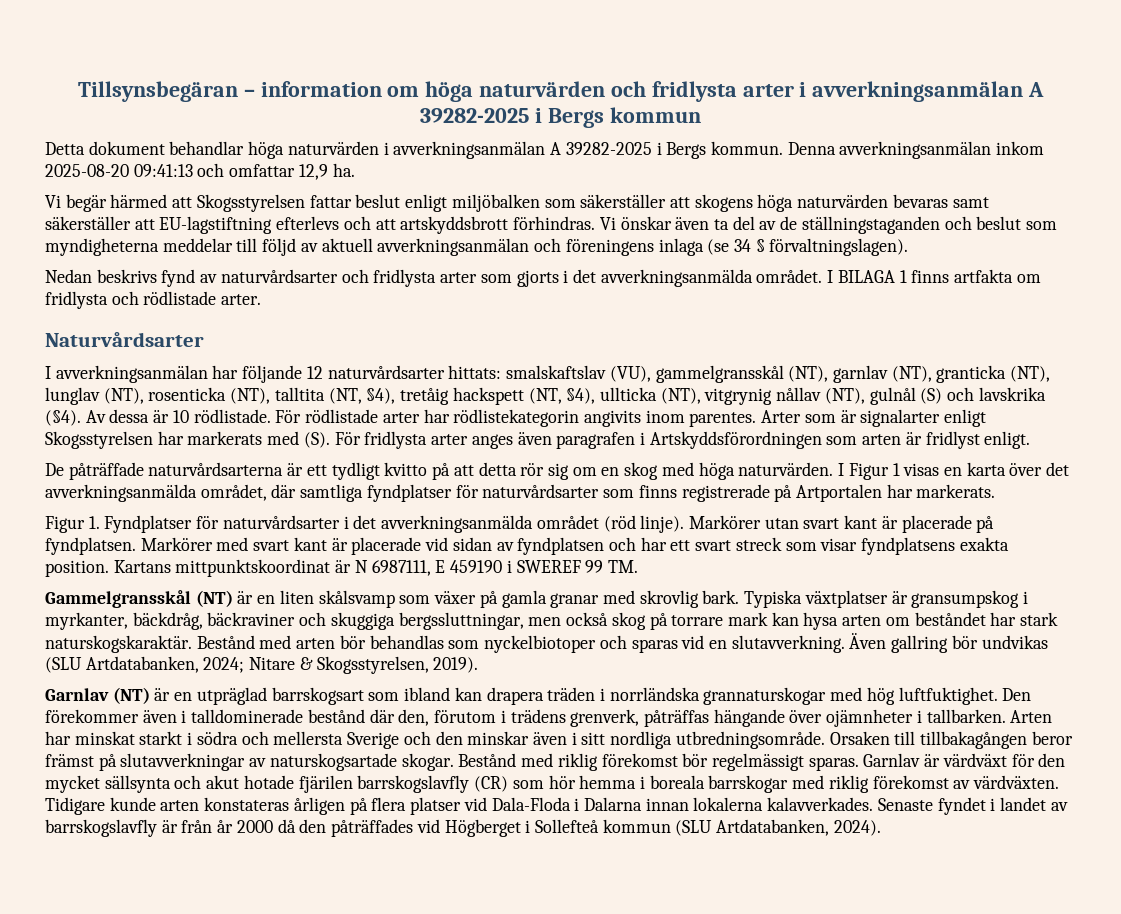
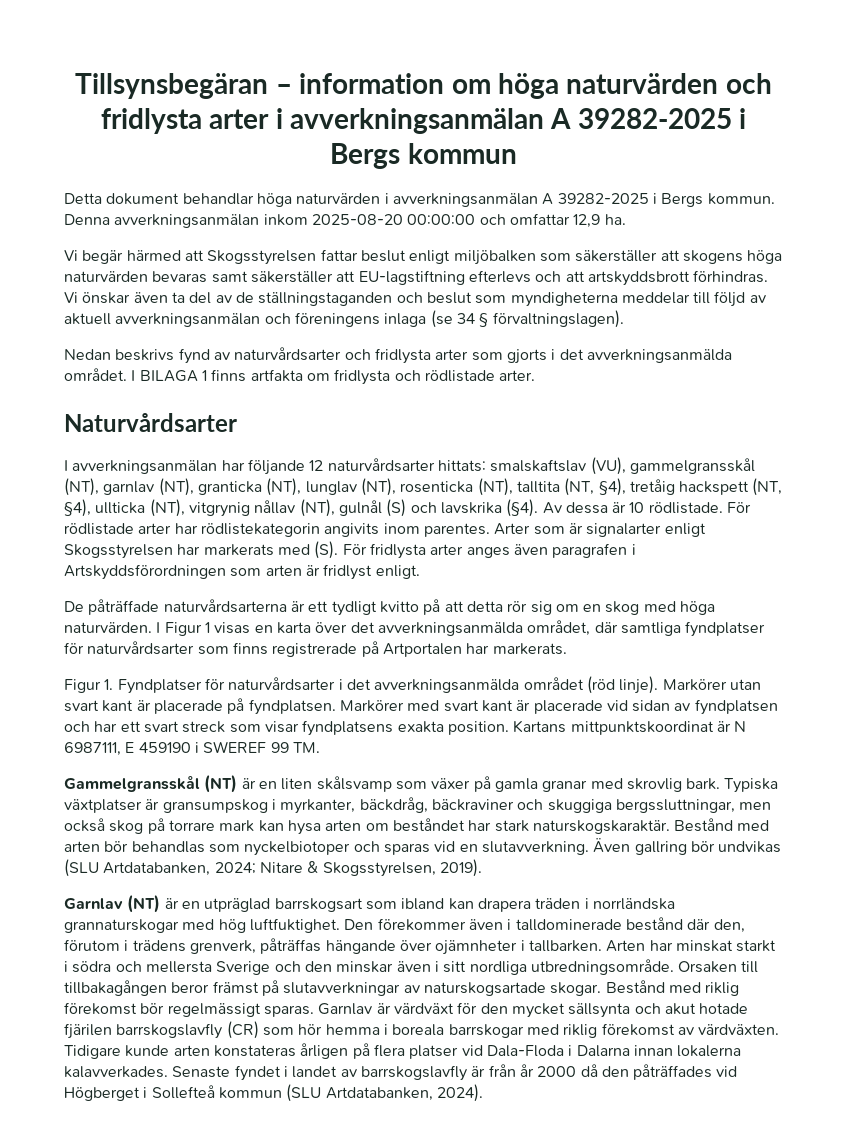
[133,164,193,177] 09:41:13 -> [407,214,476,225] 00:00:00

